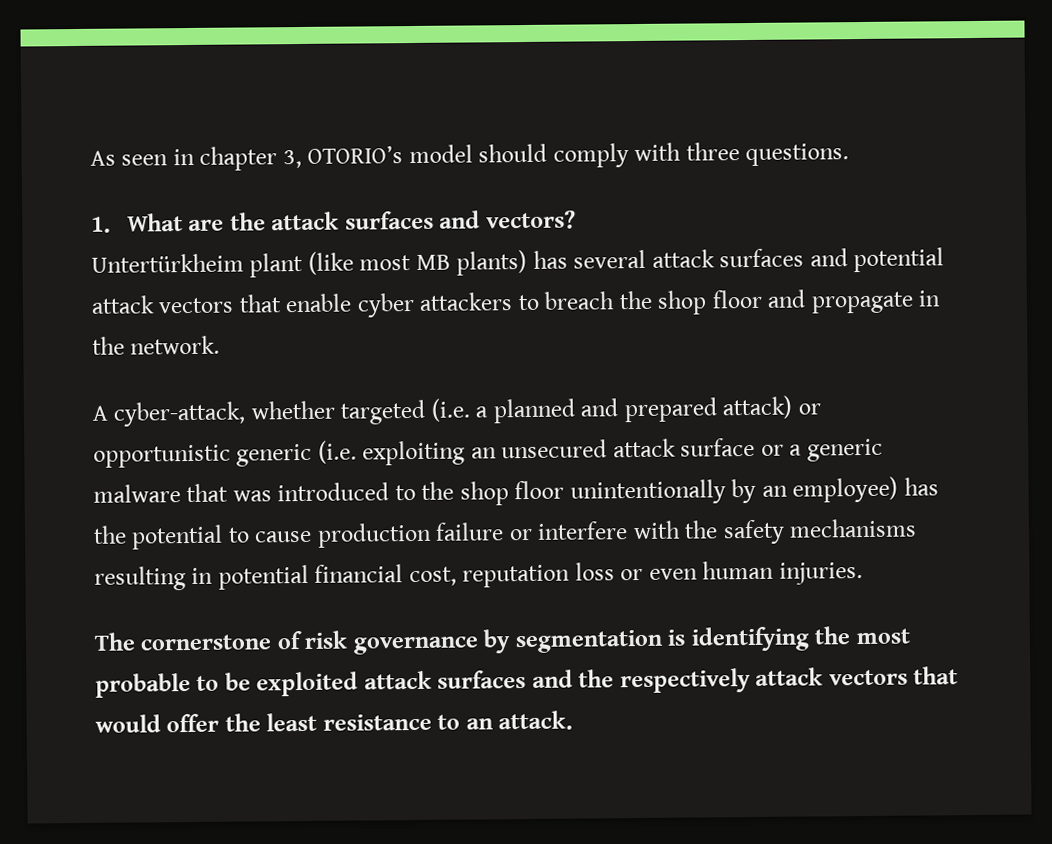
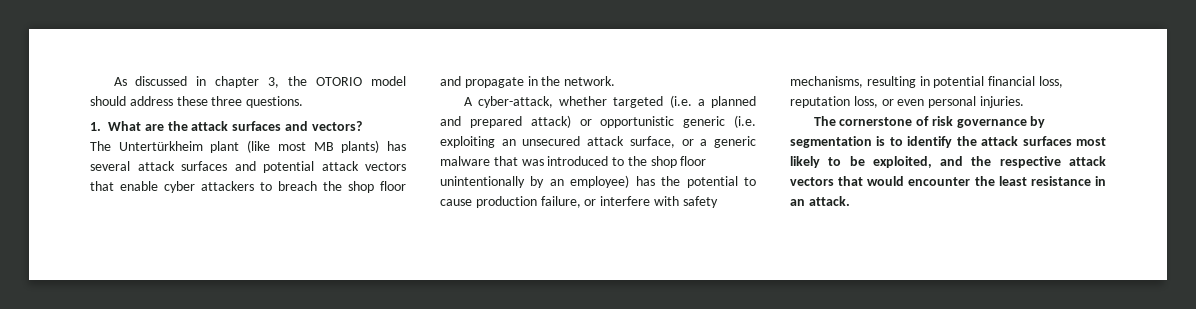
[121,154,169,166] seen -> [135,76,188,86] discussed
[307,142,682,168] OTORIO’s model should comply with -> [288,76,406,86] [90,96,208,106] the OTORIO model should address these
(576, 220) none -> [90,141,111,151] The
[680,437,756,457] surface -> [629,136,675,148] surface,
[435,522,505,541] failure -> [540,196,581,208] failure,
[684,518,918,545] the safety mechanisms -> [682,196,718,208] [790,76,863,88] safety mechanisms,
[408,562,615,588] cost, reputation loss -> [1038,76,1063,88] [790,96,878,108] loss, reputation loss,
[702,560,775,580] human -> [928,96,977,108] personal
[690,626,910,652] [95,670,527,698] identifying the most probable to be exploited attack surfaces -> [889,136,1106,148] [790,156,932,168] to identify the attack surfaces most likely to be exploited,
[619,668,751,694] respectively -> [999,156,1061,168] respective
[166,713,220,733] offer -> [908,177,971,186] encounter
[437,714,461,730] to -> [1095,176,1106,186] in

